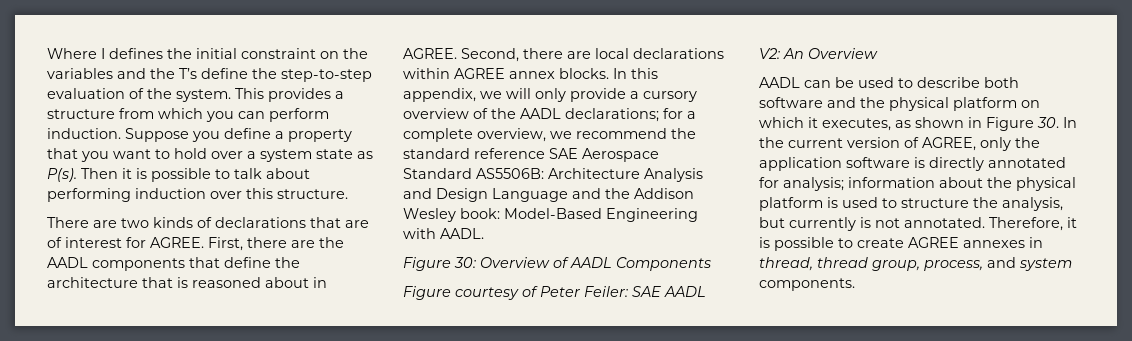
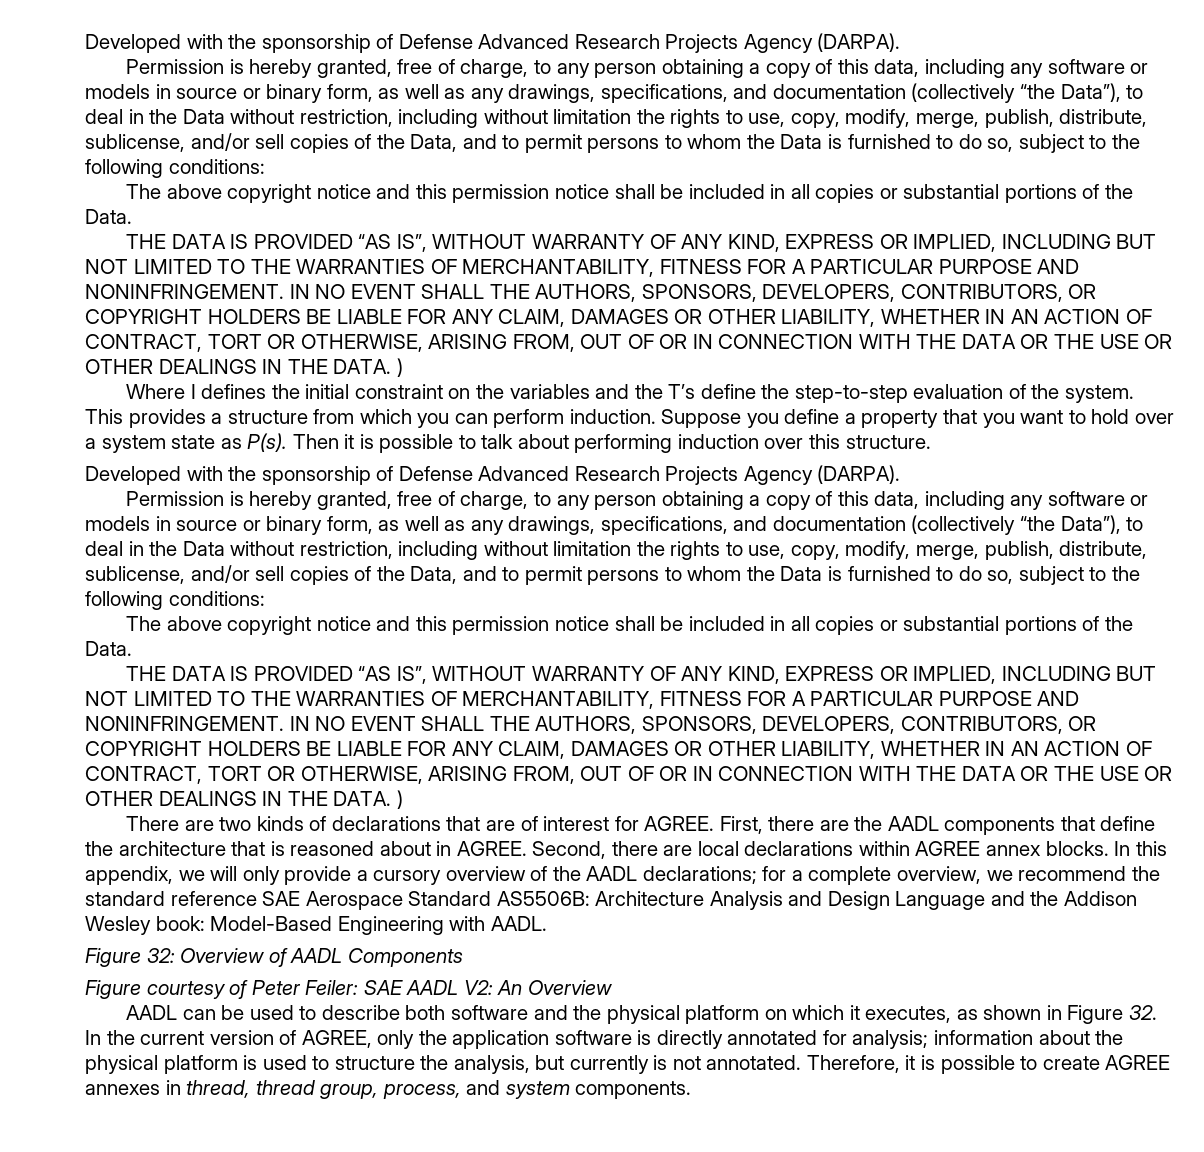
(47, 53) none -> [85,33,901,53] [126,59,1149,78] [85,83,1144,103] [85,109,1148,128] [85,133,1140,153] [85,159,265,178] [126,184,1133,203] [85,209,132,224] [126,234,1157,252] [85,259,1080,277] [85,284,1097,302] [85,309,1153,327] [85,334,1173,352] [85,358,403,377] Developed with the sponsorship of Defense Advanced Research Projects Agency (DARPA). // Permission is hereby granted, free of charge, to any person obtaining a copy of this data, including any software or models in source or binary form, as well as any drawings, specifications, and documentation (collectively “the Data”), to deal in the Data without restriction, including without limitation the rights to use, copy, modify, merge, publish, distribute, sublicense, and/or sell copies of the Data, and to permit persons to whom the Data is furnished to do so, subject to the following conditions: // The above copyright notice and this permission notice shall be included in all copies or substantial portions of the Data. // THE DATA IS PROVIDED “AS IS”, WITHOUT WARRANTY OF ANY KIND, EXPRESS OR IMPLIED, INCLUDING BUT NOT LIMITED TO THE WARRANTIES OF MERCHANTABILITY, FITNESS FOR A PARTICULAR PURPOSE AND NONINFRINGEMENT. IN NO EVENT SHALL THE AUTHORS, SPONSORS, DEVELOPERS, CONTRIBUTORS, OR COPYRIGHT HOLDERS BE LIABLE FOR ANY CLAIM, DAMAGES OR OTHER LIABILITY, WHETHER IN AN ACTION OF CONTRACT, TORT OR OTHERWISE, ARISING FROM, OUT OF OR IN CONNECTION WITH THE DATA OR THE USE OR OTHER DEALINGS IN THE DATA. ) //
(348, 194) none -> [85,465,901,485] [126,491,1149,510] [85,515,1144,535] [85,541,1148,560] [85,565,1140,585] [85,591,265,610] [126,616,1133,635] [85,641,132,656] [126,666,1157,684] [85,691,1080,709] [85,716,1097,734] [85,741,1153,759] [85,766,1173,784] [85,790,403,809] // Developed with the sponsorship of Defense Advanced Research Projects Agency (DARPA). // Permission is hereby granted, free of charge, to any person obtaining a copy of this data, including any software or models in source or binary form, as well as any drawings, specifications, and documentation (collectively “the Data”), to deal in the Data without restriction, including without limitation the rights to use, copy, modify, merge, publish, distribute, sublicense, and/or sell copies of the Data, and to permit persons to whom the Data is furnished to do so, subject to the following conditions: // The above copyright notice and this permission notice shall be included in all copies or substantial portions of the Data. // THE DATA IS PROVIDED “AS IS”, WITHOUT WARRANTY OF ANY KIND, EXPRESS OR IMPLIED, INCLUDING BUT NOT LIMITED TO THE WARRANTIES OF MERCHANTABILITY, FITNESS FOR A PARTICULAR PURPOSE AND NONINFRINGEMENT. IN NO EVENT SHALL THE AUTHORS, SPONSORS, DEVELOPERS, CONTRIBUTORS, OR COPYRIGHT HOLDERS BE LIABLE FOR ANY CLAIM, DAMAGES OR OTHER LIABILITY, WHETHER IN AN ACTION OF CONTRACT, TORT OR OTHERWISE, ARISING FROM, OUT OF OR IN CONNECTION WITH THE DATA OR THE USE OR OTHER DEALINGS IN THE DATA. )
[454,257,476,268] 30: -> [146,948,175,963] 32:
[1037,117,1059,128] 30. -> [1128,1005,1157,1020] 32.

